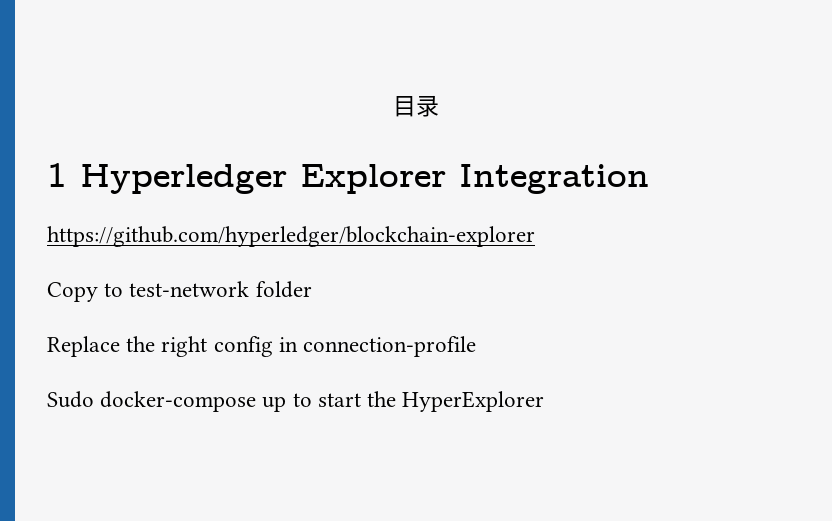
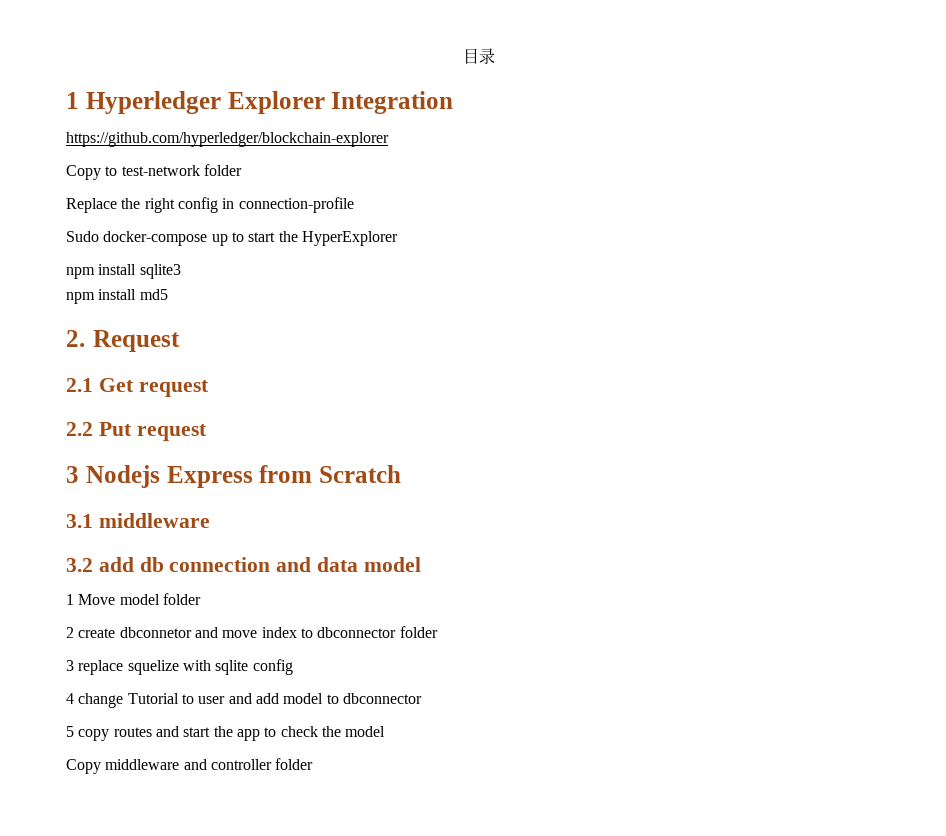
(545, 401) none -> [66,264,181,279] [66,289,168,304] [66,330,180,352] [66,378,209,397] [66,422,207,441] [66,465,401,488] [66,513,210,528] [66,557,421,572] [66,593,201,605] [66,626,438,638] [66,659,293,675] [66,693,422,708] [66,726,386,741] [66,758,314,774] // npm install sqlite3 // npm install md5 // 2. Request // 2.1 Get request // 2.2 Put request // 3 Nodejs Express from Scratch // 3.1 middleware // 3.2 add db connection and data model // 1 Move model folder // 2 create dbconnetor and move index to dbconnector folder // 3 replace squelize with sqlite config // 4 change Tutorial to user and add model to dbconnector // 5 copy routes and start the app to check the model // Copy middleware and controller folder

